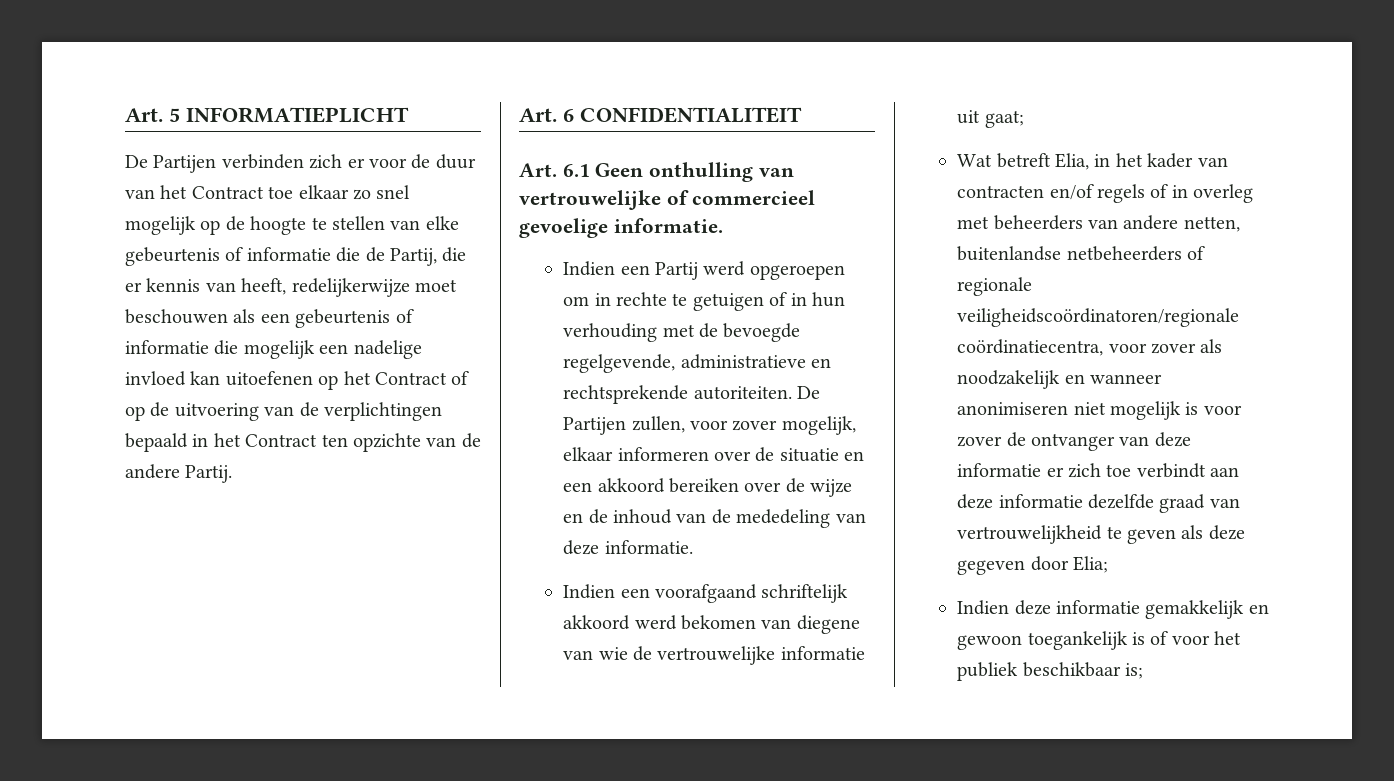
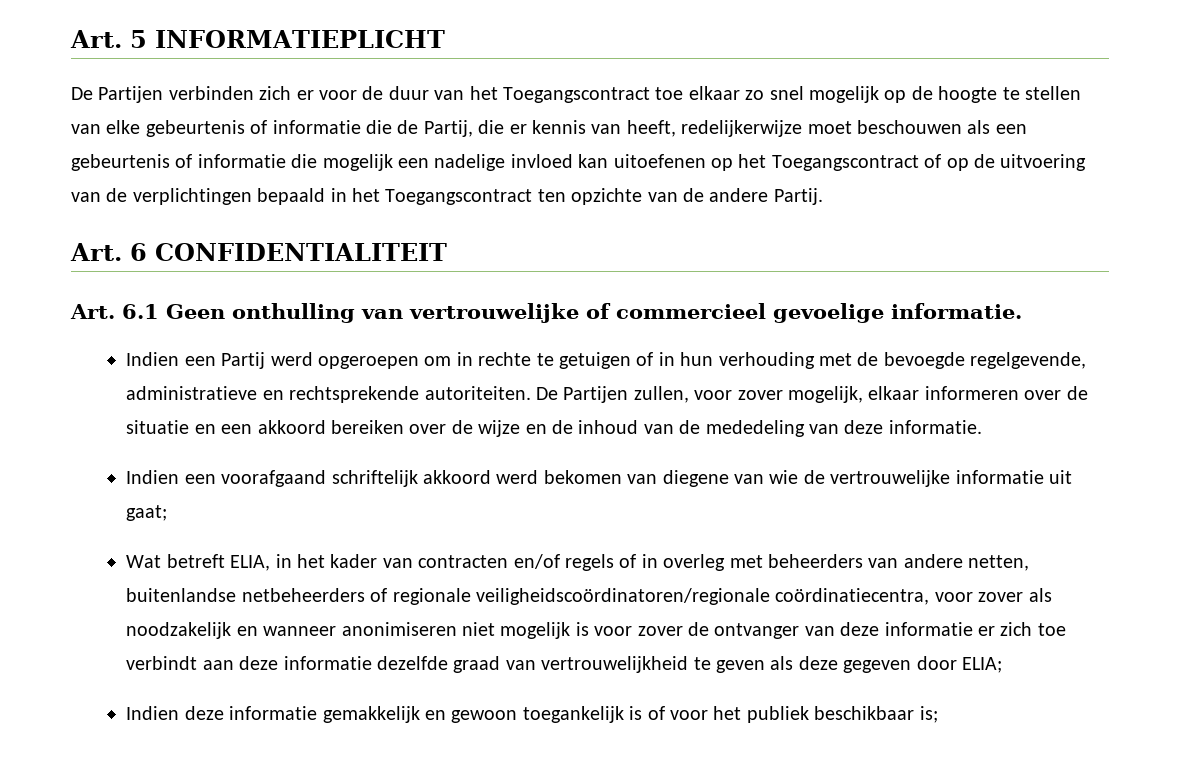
[191,186,264,199] Contract -> [502,87,650,103] Toegangscontract
[375,372,447,385] Contract -> [771,155,919,171] Toegangscontract
[245,434,318,447] Contract -> [385,189,533,205] Toegangscontract
[1054,153,1089,170] Elia, -> [230,555,271,571] ELIA,
[1072,556,1108,573] Elia; -> [962,657,1003,673] ELIA;

